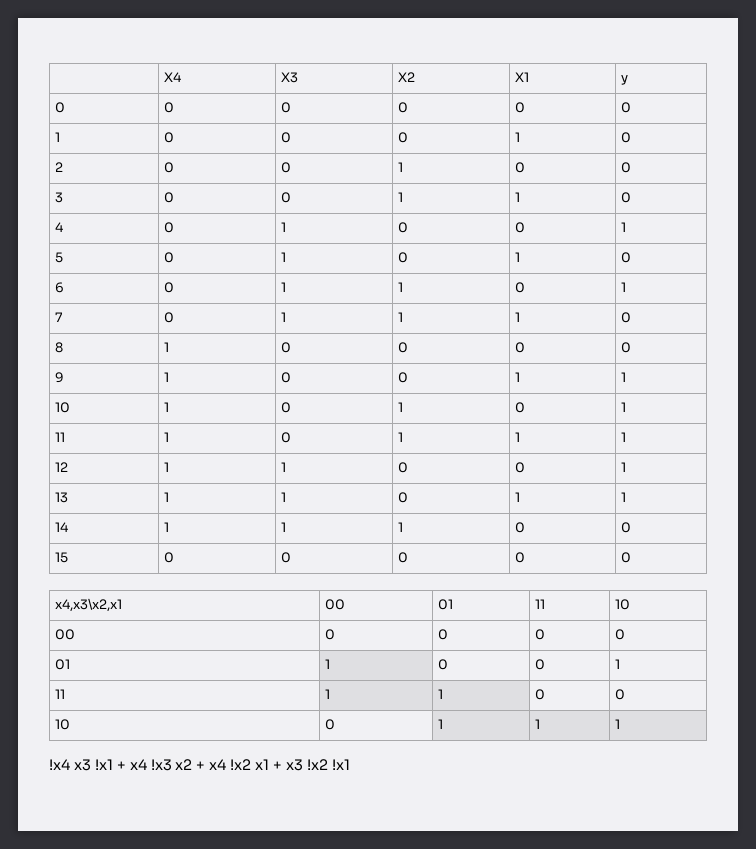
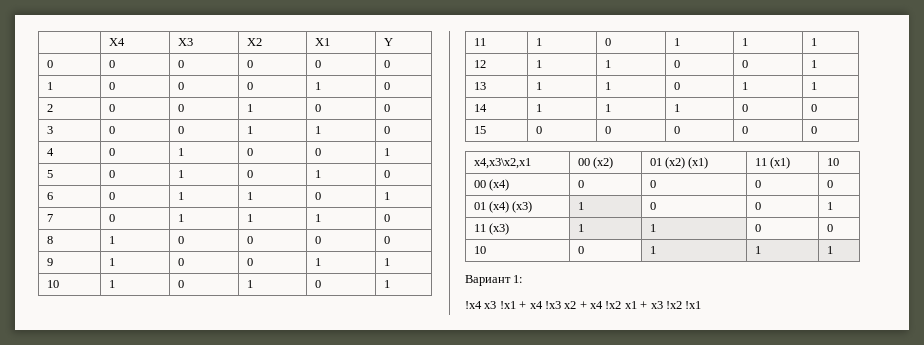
[621,75,629,85] y -> [383,38,393,46] Y
[438,599,454,610] [535,599,546,609] | 01 | 11 -> [592,157,613,169] [649,157,709,169] [754,157,790,169] (x2) | 01 (x2) (x1) | 11 (x1)
(76, 634) none -> [488,179,509,191] (x4)
(71, 664) none -> [488,201,533,213] (x4) (x3)
(66, 694) none -> [488,223,509,235] (x3)
(621, 724) none -> [465,275,523,286] // Вариант 1:

